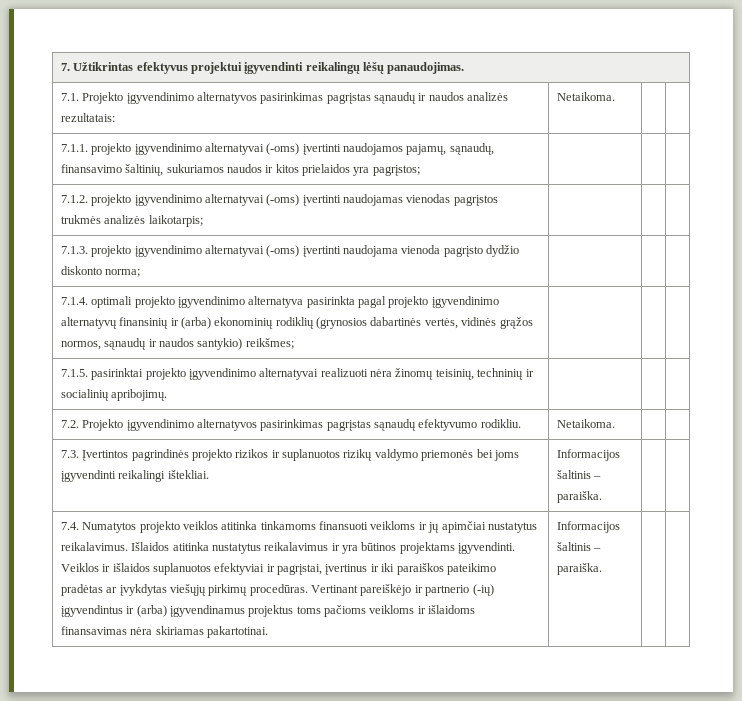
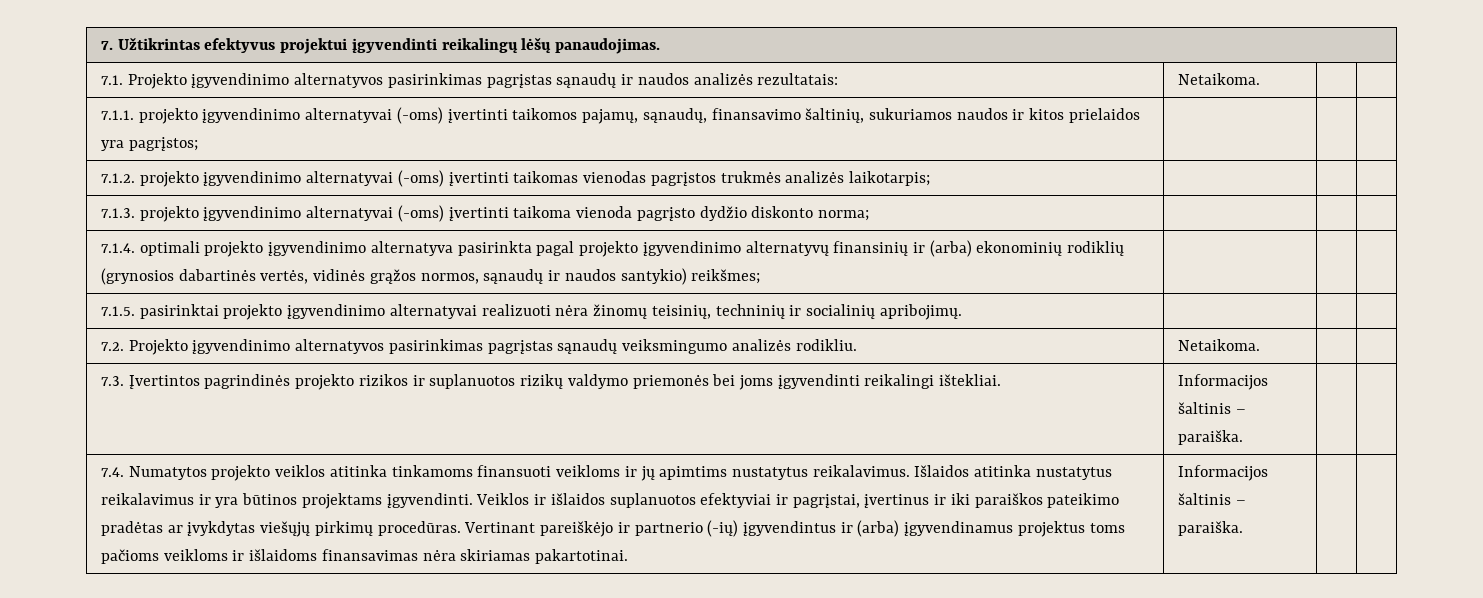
[343,143,404,155] naudojamos -> [512,108,578,120] taikomos
[343,194,404,206] naudojamas -> [513,171,579,183] taikomas
[343,245,399,257] naudojama -> [513,206,572,218] taikoma
[418,419,478,431] efektyvumo -> [622,339,791,354] veiksmingumo analizės
[441,521,486,533] apimčiai -> [659,466,728,480] apimtims

